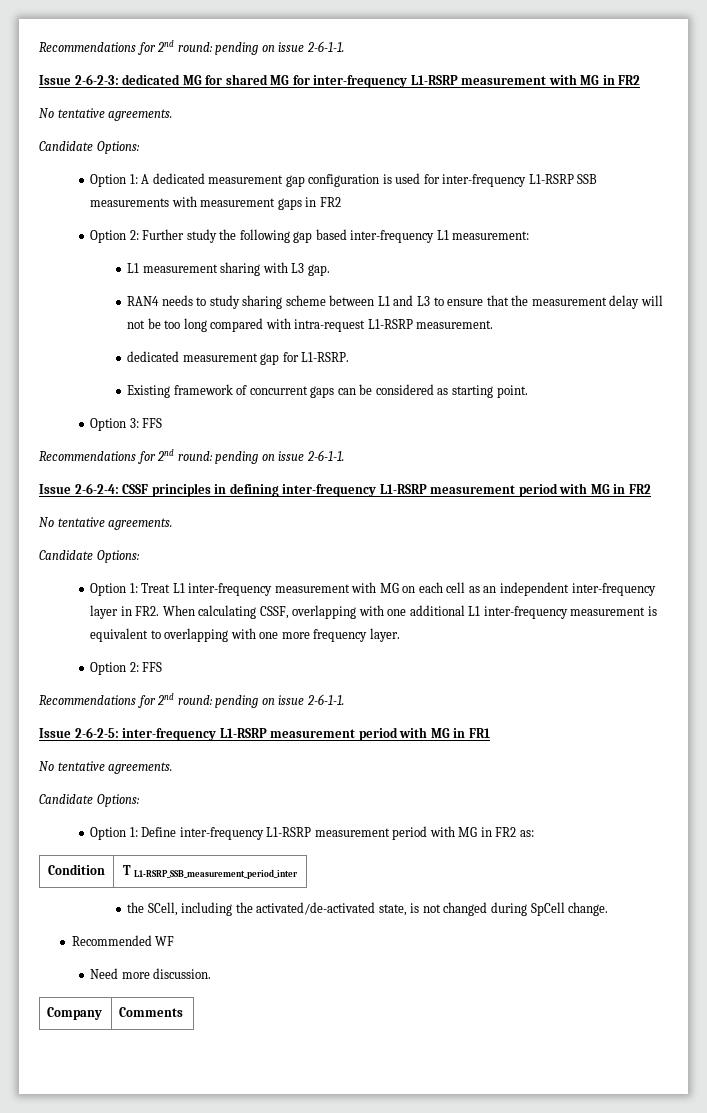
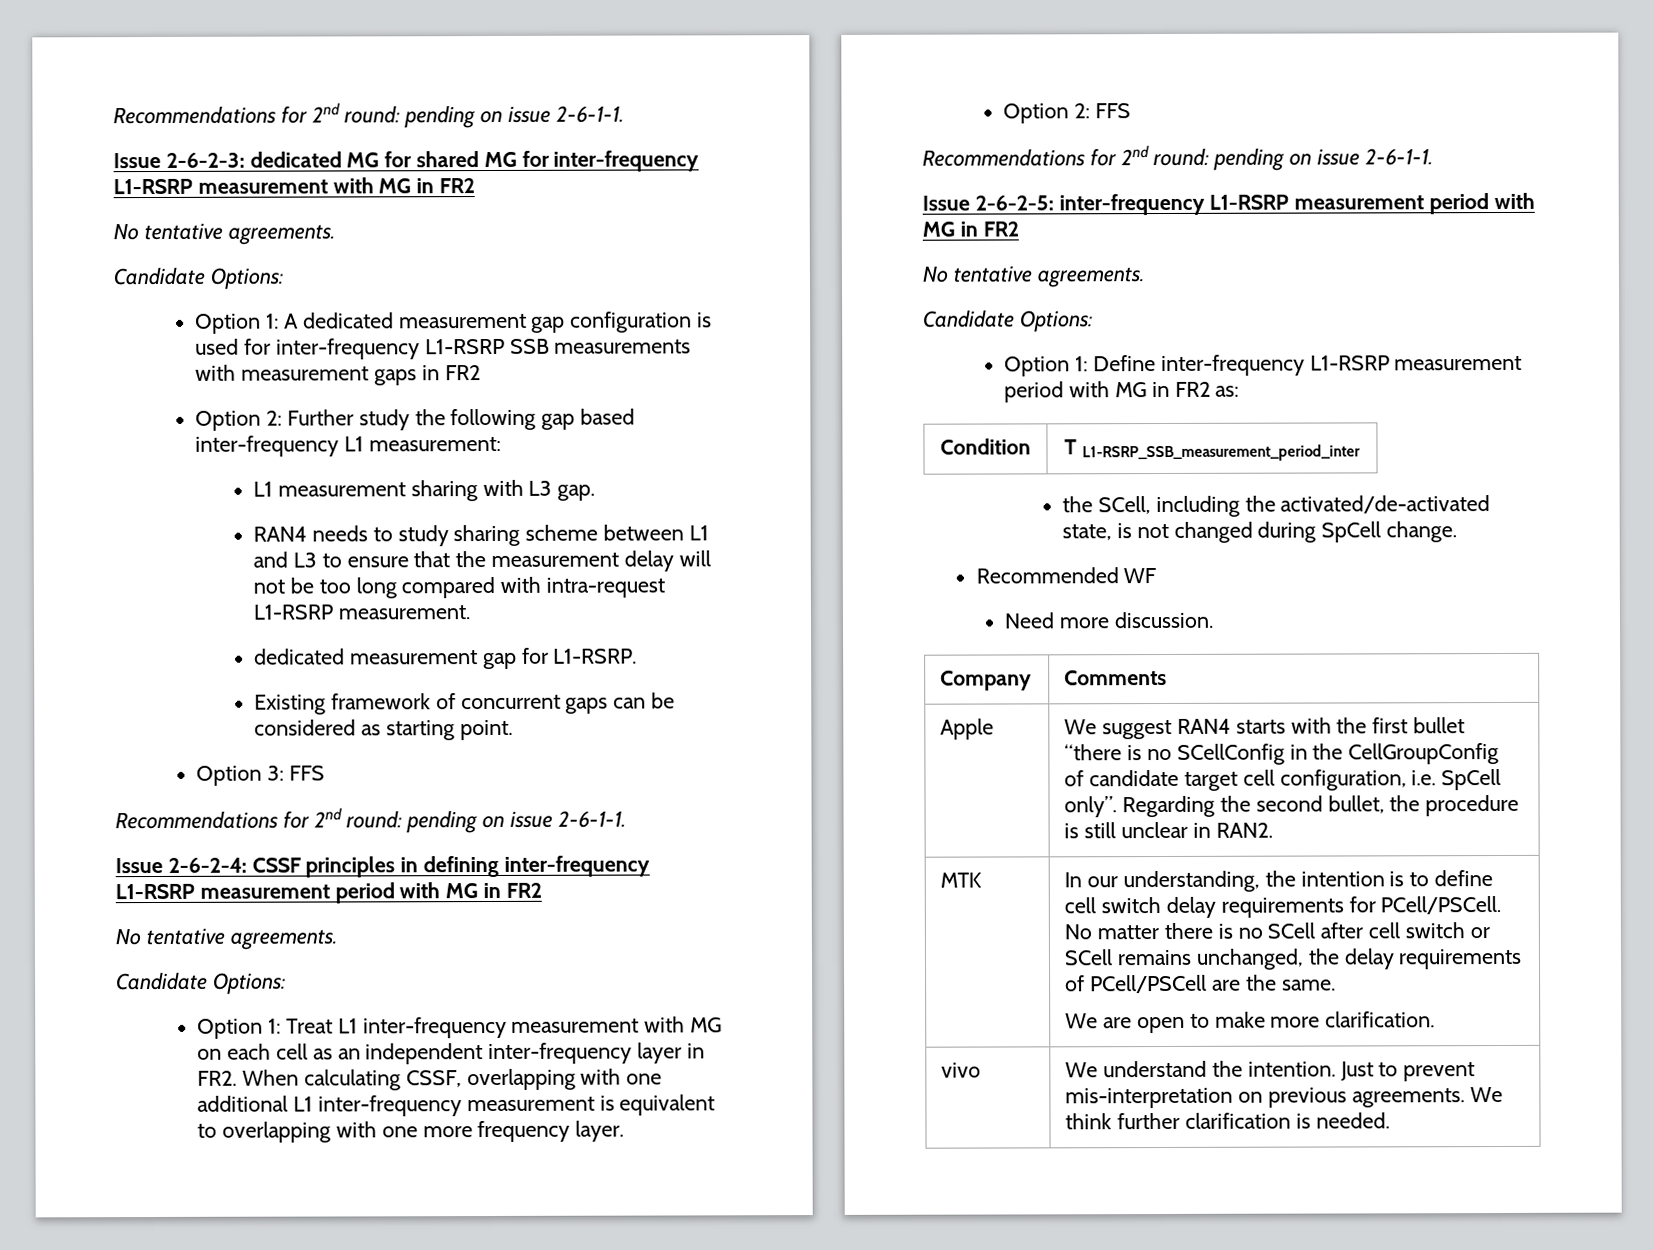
[468,728,490,738] FR1 -> [982,221,1019,237] FR2
(184, 1012) none -> [940,718,995,740] [1064,717,1465,740] [1064,743,1500,765] [1064,768,1502,791] [1064,794,1520,818] [1064,821,1273,839] [940,872,983,888] [1064,870,1493,893] [1064,895,1502,918] [1064,922,1490,940] [1064,948,1523,970] [1065,974,1336,994] [1065,1011,1436,1034] [941,1062,982,1078] [1065,1060,1476,1082] [1065,1086,1503,1109] [1065,1112,1390,1130] // Apple | We suggest RAN4 starts with the first bullet “there is no SCellConfig in the CellGroupConfig of candidate target cell configuration, i.e. SpCell only”. Regarding the second bullet, the procedure is still unclear in RAN2. // MTK | In our understanding, the intention is to define cell switch delay requirements for PCell/PSCell. No matter there is no SCell after cell switch or SCell remains unchanged, the delay requirements of PCell/PSCell are the same. // We are open to make more clarification. // vivo | We understand the intention. Just to prevent mis-interpretation on previous agreements. We think further clarification is needed.

